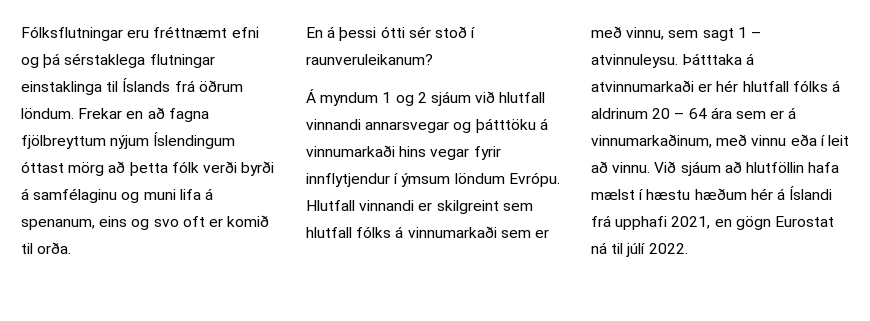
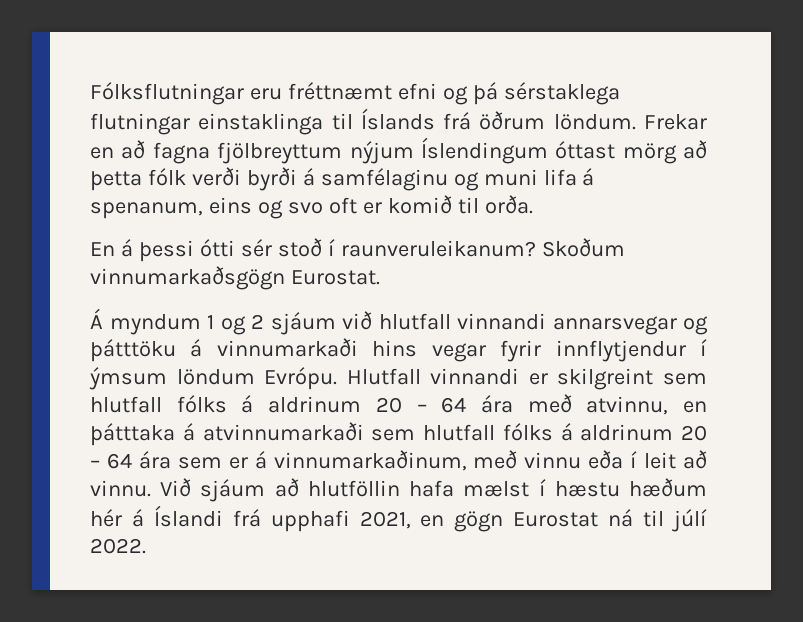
(433, 59) none -> [541,238,625,257] [90,266,380,290] Skoðum vinnumarkaðsgögn Eurostat.
[407,226,549,238] [591,26,761,41] [591,53,755,68] [591,80,739,92] vinnumarkaði sem er með vinnu, sem sagt 1 – atvinnuleysu. Þátttaka á atvinnumarkaði er hér -> [268,394,707,415] [90,422,416,446] aldrinum 20 – 64 ára með atvinnu, en þátttaka á atvinnumarkaði sem

